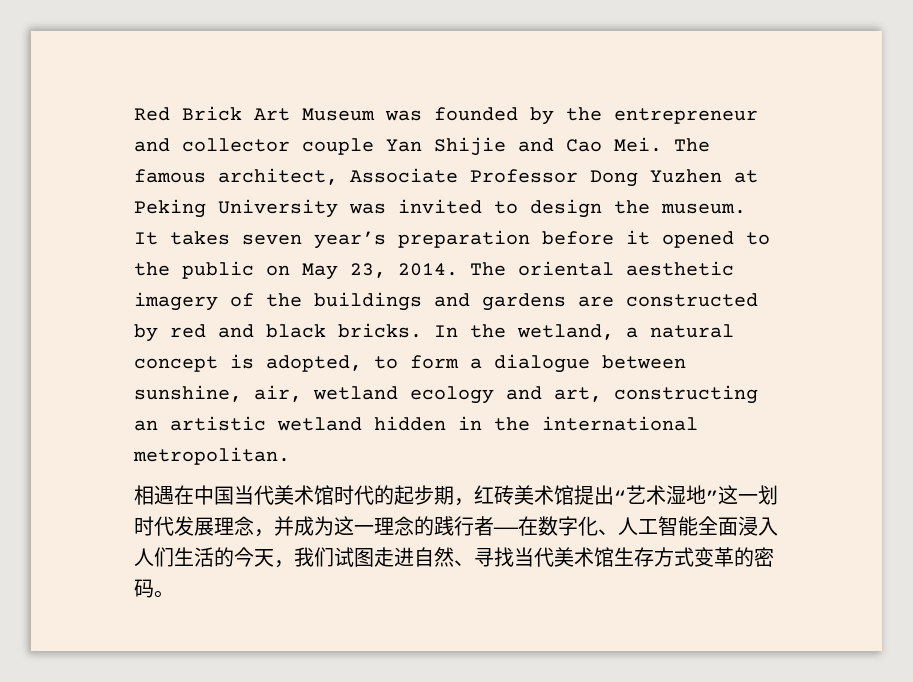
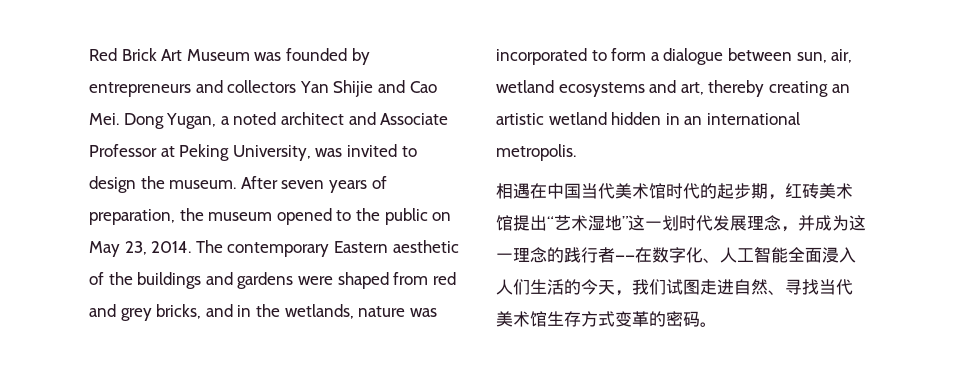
[566,107,758,124] [134,138,374,155] the entrepreneur and collector couple -> [89,80,297,97] entrepreneurs and collectors
[674,138,710,152] [134,168,722,187] The famous architect, Associate Professor Dong Yuzhen -> [123,112,449,129] [89,144,157,157] Dong Yugan, a noted architect and Associate Professor
[218,199,338,218] University -> [232,145,311,161] University,
[134,230,650,249] It takes seven year’s preparation before it -> [240,176,387,193] [89,208,273,225] After seven years of preparation, the museum
[518,261,734,276] [134,292,218,311] oriental aesthetic imagery -> [227,240,459,257] contemporary Eastern aesthetic
[578,293,758,307] [134,323,734,342] [134,354,362,372] are constructed by red and black bricks. In the wetland, a natural concept is adopted, -> [297,272,456,289] [89,304,437,321] [496,48,587,65] were shaped from red and grey bricks, and in the wetlands, nature was incorporated
[134,385,242,402] sunshine, -> [796,52,827,63] sun,
[410,386,494,404] ecology -> [558,82,645,97] ecosystems
[614,385,758,404] constructing -> [708,80,828,97] thereby creating
[494,416,698,431] [133,447,290,465] the international metropolitan. -> [684,112,800,125] [496,144,576,161] an international metropolis.

